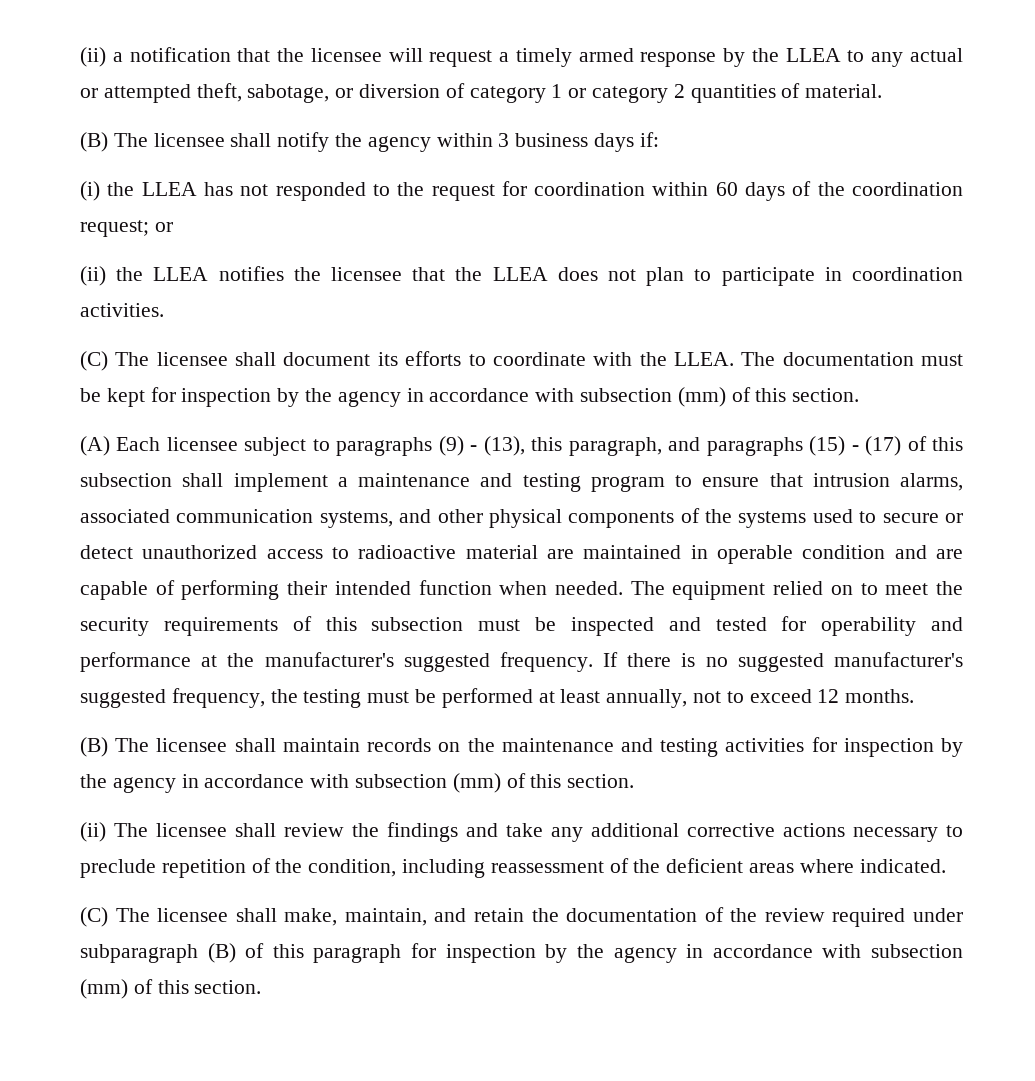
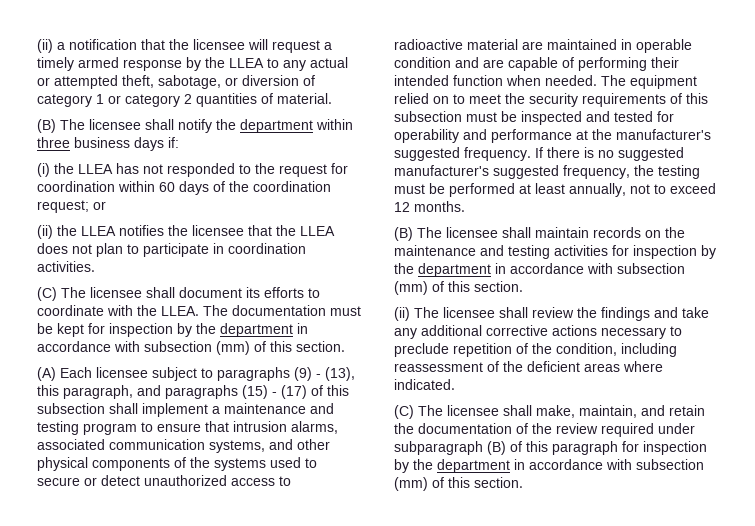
[367,133,510,152] agency within 3 -> [240,119,353,133] [37,137,70,148] department within three
[337,391,401,407] agency -> [220,323,293,337] department
[112,777,176,793] agency -> [418,263,491,277] department
[613,947,677,963] agency -> [437,459,510,473] department

